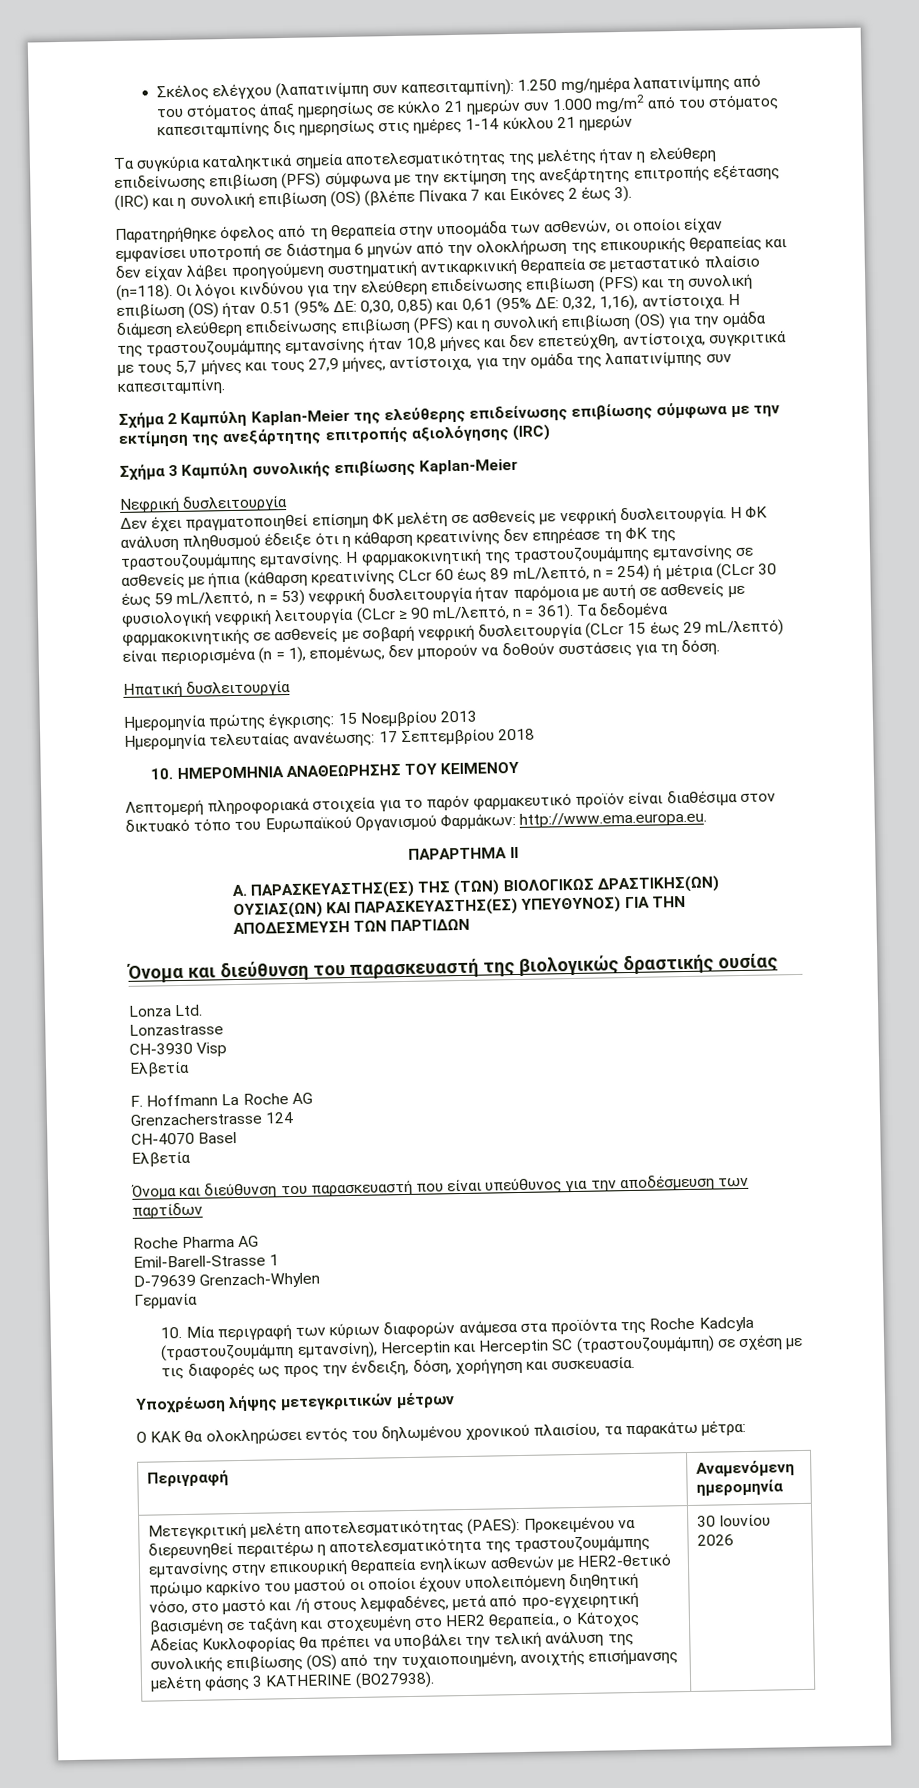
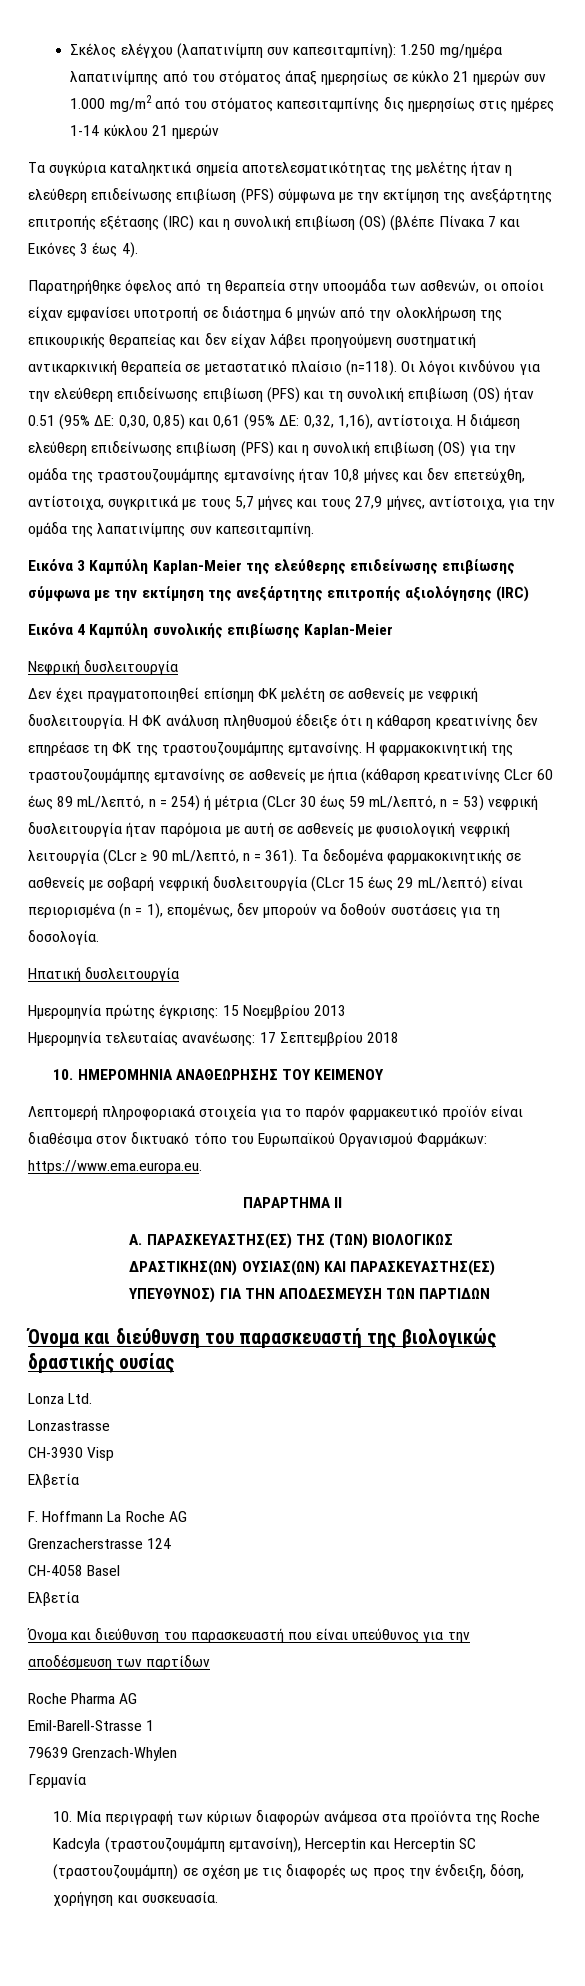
[568,185,633,203] 2 έως 3). -> [80,242,138,258] 3 έως 4).
[118,412,178,429] Σχήμα 2 -> [28,559,86,571] Εικόνα 3
[119,464,179,481] Σχήμα 3 -> [28,623,86,635] Εικόνα 4
[681,639,721,656] δόση. -> [28,930,99,945] δοσολογία.
[519,810,708,828] http://www.ema.europa.eu. -> [28,1160,202,1174] https://www.ema.europa.eu.
[131,1132,195,1145] CH-4070 -> [28,1565,83,1576] CH-4058
[133,1274,196,1287] D-79639 -> [28,1747,68,1758] 79639
[135,1392,455,1414] [136,1419,747,1445] [146,1470,229,1488] [695,1460,795,1477] [695,1479,784,1496] [147,1516,636,1540] [147,1534,650,1559] [147,1553,672,1578] [148,1572,640,1597] [148,1591,639,1615] [148,1610,640,1635] [149,1630,634,1654] [149,1648,679,1673] [149,1671,435,1692] [696,1513,772,1527] [696,1534,734,1546] // Υποχρέωση λήψης μετεγκριτικών μέτρων // Ο ΚΑΚ θα ολοκληρώσει εντός του δηλωμένου χρονικού πλαισίου, τα παρακάτω μέτρα: // Περιγραφή | Αναμενόμενη ημερομηνία // Μετεγκριτική μελέτη αποτελεσματικότητας (PAES): Προκειμένου να διερευνηθεί περαιτέρω η αποτελεσματικότητα της τραστουζουμάμπης εμτανσίνης στην επικουρική θεραπεία ενηλίκων ασθενών με HER2-θετικό πρώιμο καρκίνο του μαστού οι οποίοι έχουν υπολειπόμενη διηθητική νόσο, στο μαστό και /ή στους λεμφαδένες, μετά από προ-εγχειρητική βασισμένη σε ταξάνη και στοχευμένη στο HER2 θεραπεία., ο Κάτοχος Αδείας Κυκλοφορίας θα πρέπει να υποβάλει την τελική ανάλυση της συνολικής επιβίωσης (OS) από την τυχαιοποιημένη, ανοιχτής επισήμανσης μελέτη φάσης 3 KATHERINE (BO27938). | 30 Ιουνίου 2026 -> (218, 1897) none

